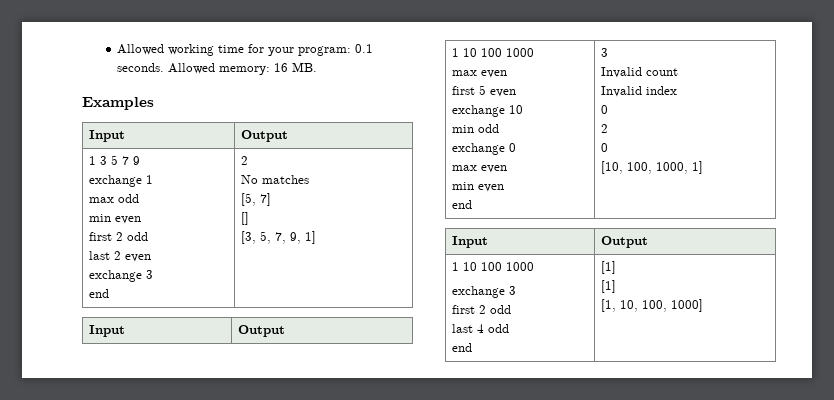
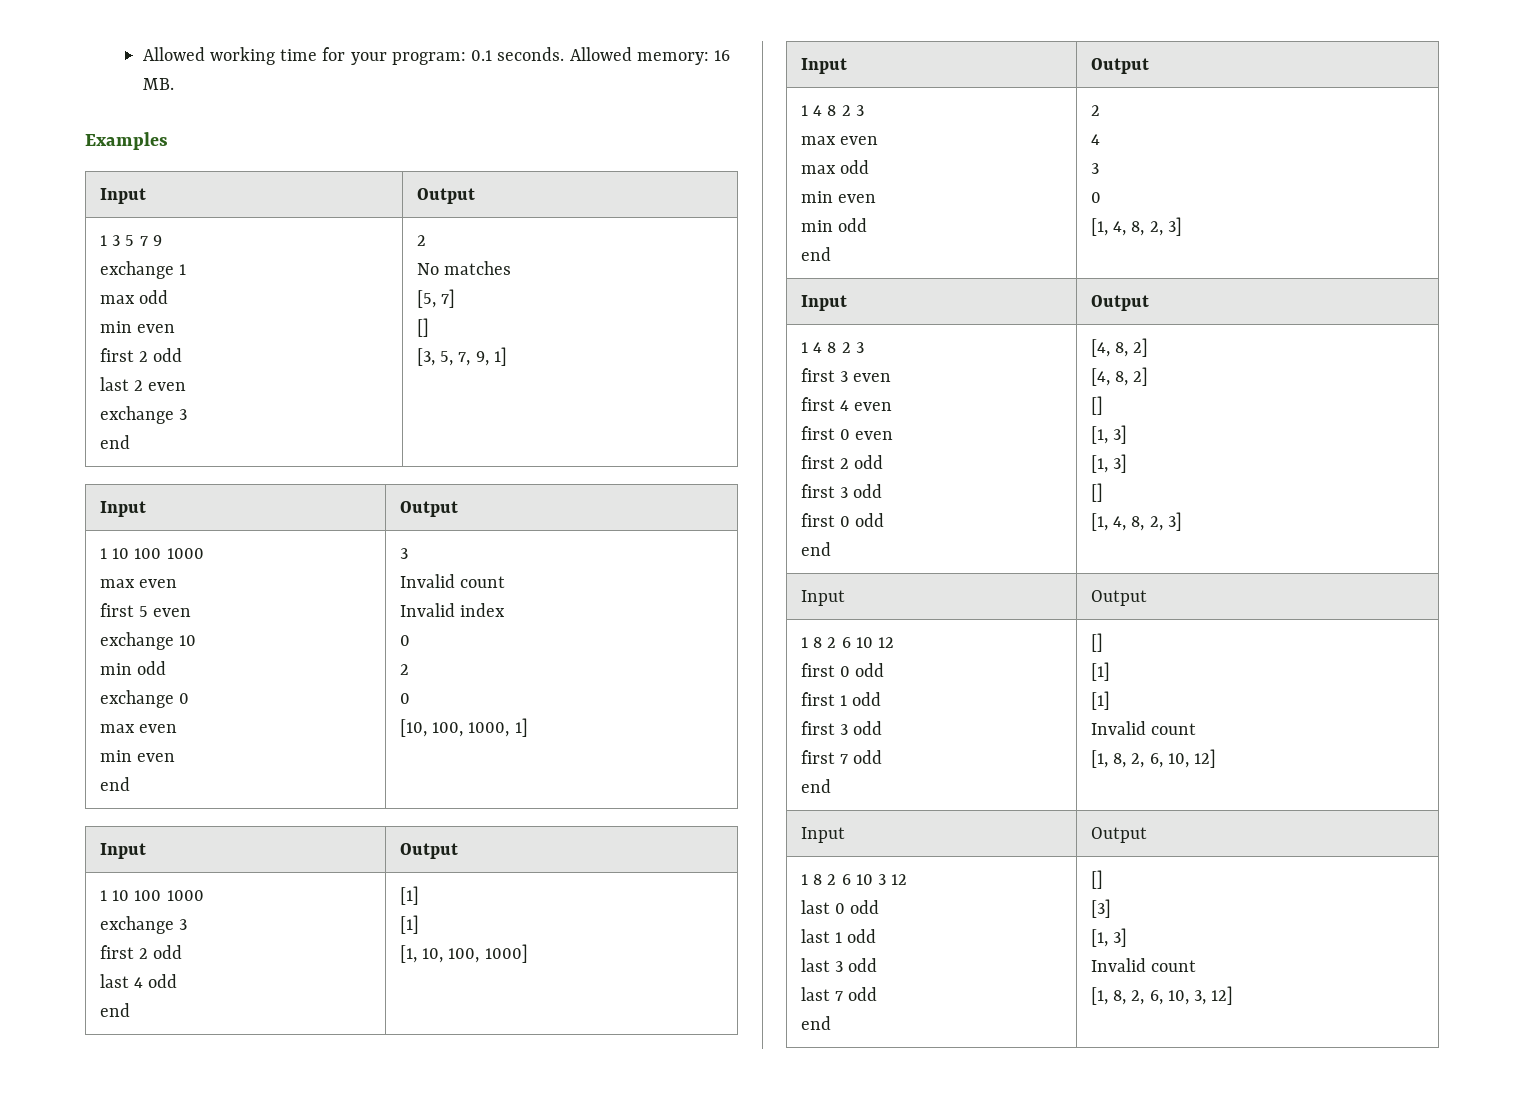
(703, 305) none -> [800,58,847,74] [1090,58,1149,74] [800,105,864,116] [800,136,878,145] [800,160,869,174] [800,191,876,203] [800,218,867,232] [800,247,831,261] [1090,105,1100,116] [1090,134,1100,145] [1090,163,1099,174] [1090,192,1101,203] [1090,217,1182,236] [800,295,847,311] [1090,295,1149,311] [800,342,864,353] [800,368,892,382] [800,397,893,411] [800,426,894,440] [800,455,884,469] [800,484,883,498] [800,513,885,527] [800,542,831,556] [1090,338,1149,357] [1090,367,1149,386] [1090,396,1103,415] [1090,425,1127,444] [1090,454,1127,473] [1090,483,1103,502] [1090,512,1182,531] [800,590,845,606] [1090,590,1147,606] [800,637,895,648] [800,663,885,677] [800,692,882,706] [800,721,883,735] [800,750,883,764] [800,779,831,793] [1090,633,1103,652] [1090,662,1110,681] [1090,691,1110,710] [1090,721,1196,735] [1090,749,1217,768] [800,827,845,843] [1090,827,1147,843] [800,874,908,885] [800,900,880,914] [800,929,877,943] [800,958,878,972] [800,987,878,1001] [800,1016,831,1030] [1090,870,1103,889] [1090,899,1111,918] [1090,928,1127,947] [1090,958,1196,972] [1090,986,1234,1005] // Input | Output // 1 4 8 2 3 // max even // max odd // min even // min odd // end | 2 // 4 // 3 // 0 // [1, 4, 8, 2, 3] // Input | Output // 1 4 8 2 3 // first 3 even // first 4 even // first 0 even // first 2 odd // first 3 odd // first 0 odd // end | [4, 8, 2] // [4, 8, 2] // [] // [1, 3] // [1, 3] // [] // [1, 4, 8, 2, 3] // Input | Output // 1 8 2 6 10 12 // first 0 odd // first 1 odd // first 3 odd // first 7 odd // end | [] // [1] // [1] // Invalid count // [1, 8, 2, 6, 10, 12] // Input | Output // 1 8 2 6 10 3 12 // last 0 odd // last 1 odd // last 3 odd // last 7 odd // end | [] // [3] // [1, 3] // Invalid count // [1, 8, 2, 6, 10, 3, 12]

